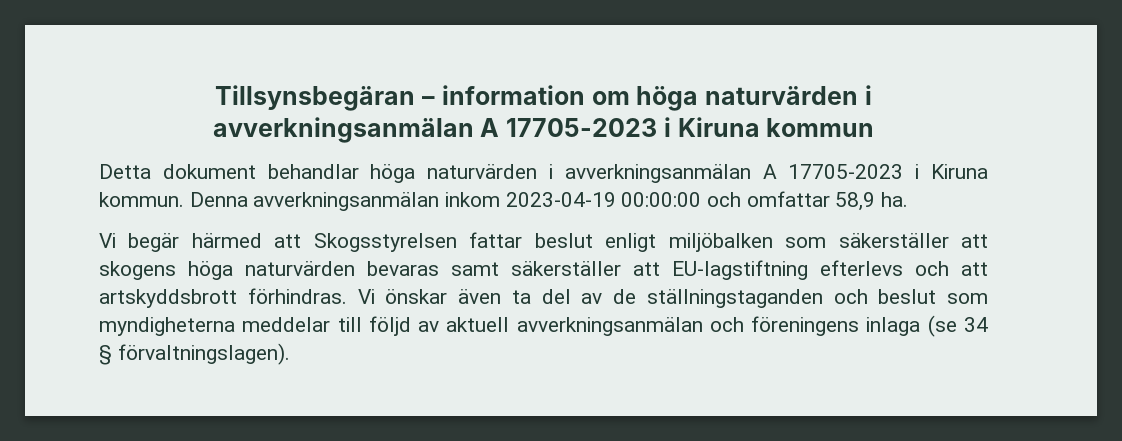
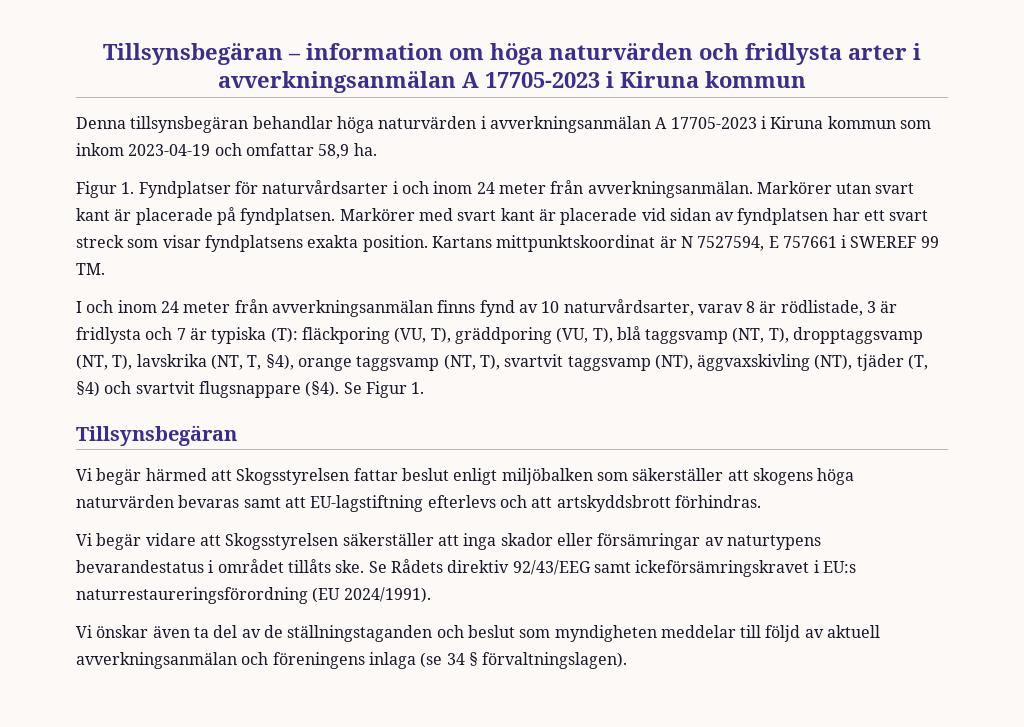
[864,85,872,105] [212,117,875,143] [99,164,988,183] [99,192,440,211] i avverkningsanmälan A 17705-2023 i Kiruna kommun // Detta dokument behandlar höga naturvärden i avverkningsanmälan A 17705-2023 i Kiruna kommun. Denna avverkningsanmälan -> [699,43,921,65] [218,71,806,93] [76,116,931,133] och fridlysta arter i avverkningsanmälan A 17705-2023 i Kiruna kommun // Denna tillsynsbegäran behandlar höga naturvärden i avverkningsanmälan A 17705-2023 i Kiruna kommun som
[621,192,702,207] 00:00:00 -> (211, 150) none
(909, 199) none -> [76,180,915,198] [76,207,929,225] [76,235,939,252] [76,263,105,275] [76,299,898,317] [76,326,924,344] [76,354,929,371] [76,381,425,398] [76,425,237,446] // Figur 1. Fyndplatser för naturvårdsarter i och inom 24 meter från avverkningsanmälan. Markörer utan svart kant är placerade på fyndplatsen. Markörer med svart kant är placerade vid sidan av fyndplatsen har ett svart streck som visar fyndplatsens exakta position. Kartans mittpunktskoordinat är N 7527594, E 757661 i SWEREF 99 TM. // I och inom 24 meter från avverkningsanmälan finns fynd av 10 naturvårdsarter, varav 8 är rödlistade, 3 är fridlysta och 7 är typiska (T): fläckporing (VU, T), gräddporing (VU, T), blå taggsvamp (NT, T), dropptaggsvamp (NT, T), lavskrika (NT, T, §4), orange taggsvamp (NT, T), svartvit taggsvamp (NT), äggvaxskivling (NT), tjäder (T, §4) och svartvit flugsnappare (§4). Se Figur 1. // Tillsynsbegäran
[511,261,621,276] säkerställer -> (281, 502) none
(347, 296) none -> [76,533,821,550] [76,559,856,577] [76,587,431,604] // Vi begär vidare att Skogsstyrelsen säkerställer att inga skador eller försämringar av naturtypens bevarandestatus i området tillåts ske. Se Rådets direktiv 92/43/EEG samt ickeförsämringskravet i EU:s naturrestaureringsförordning (EU 2024/1991). //
[99,317,235,336] myndigheterna -> [554,625,657,642] myndigheten

